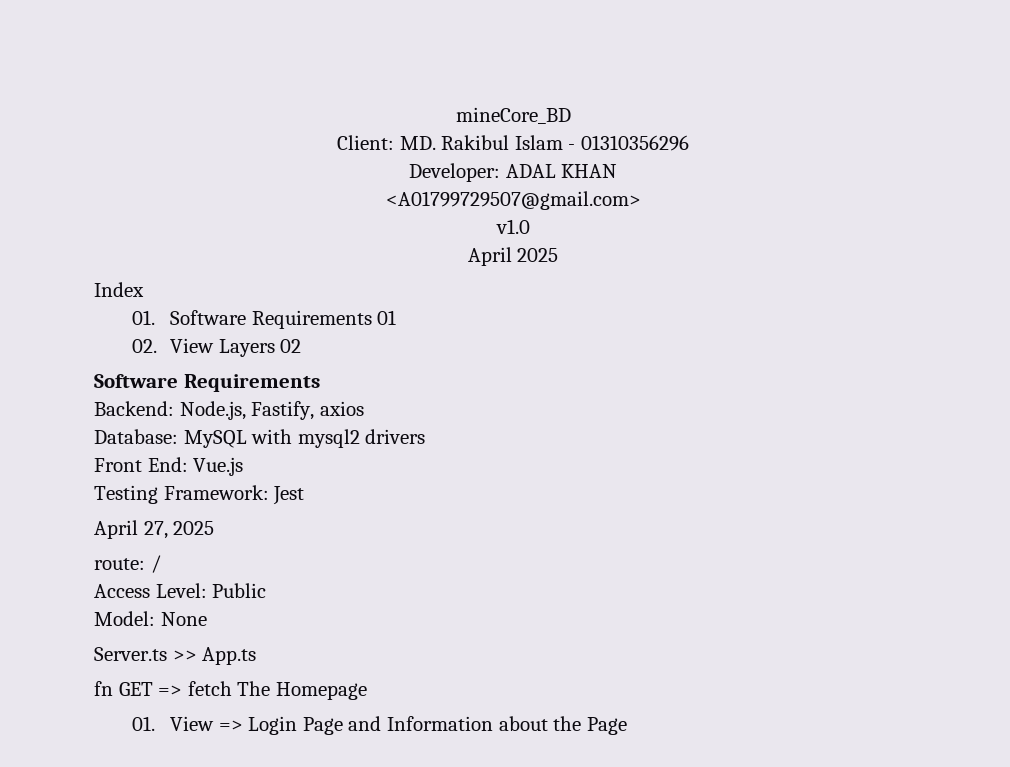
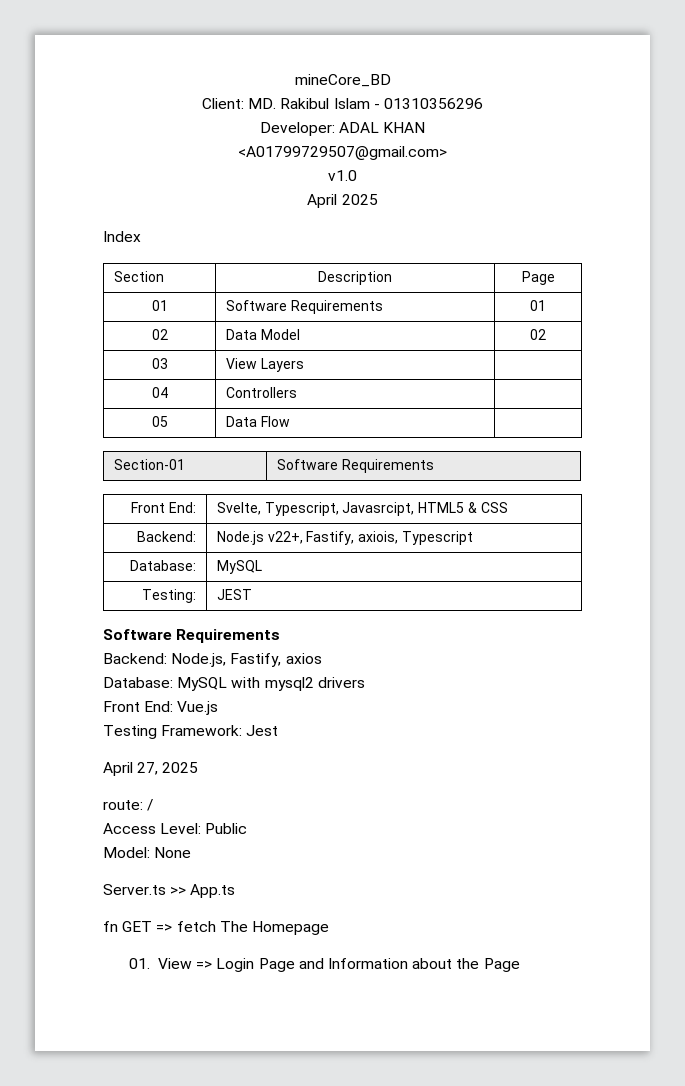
[132,310,397,329] [132,338,302,357] // 01. Software Requirements 01 // 02. View Layers 02 -> [113,271,164,282] [318,271,392,285] [521,271,555,285] [151,300,168,311] [225,300,383,314] [530,300,546,311] [151,329,168,340] [225,329,300,340] [530,329,546,340] [151,358,168,369] [225,358,304,372] [151,387,168,398] [225,387,297,398] [151,416,168,427] [225,416,290,427] [113,459,185,470] [276,459,434,473] [131,502,197,513] [216,502,508,516] [137,531,197,542] [216,531,473,545] [130,560,197,571] [216,560,262,574] [142,589,197,603] [216,589,252,600] // Section | Description | Page // 01 | Software Requirements | 01 // 02 | Data Model | 02 // 03 | View Layers | // 04 | Controllers | // 05 | Data Flow | // Section-01 | Software Requirements // Front End: | Svelte, Typescript, Javasrcipt, HTML5 & CSS // Backend: | Node.js v22+, Fastify, axiois, Typescript // Database: | MySQL // Testing: | JEST

